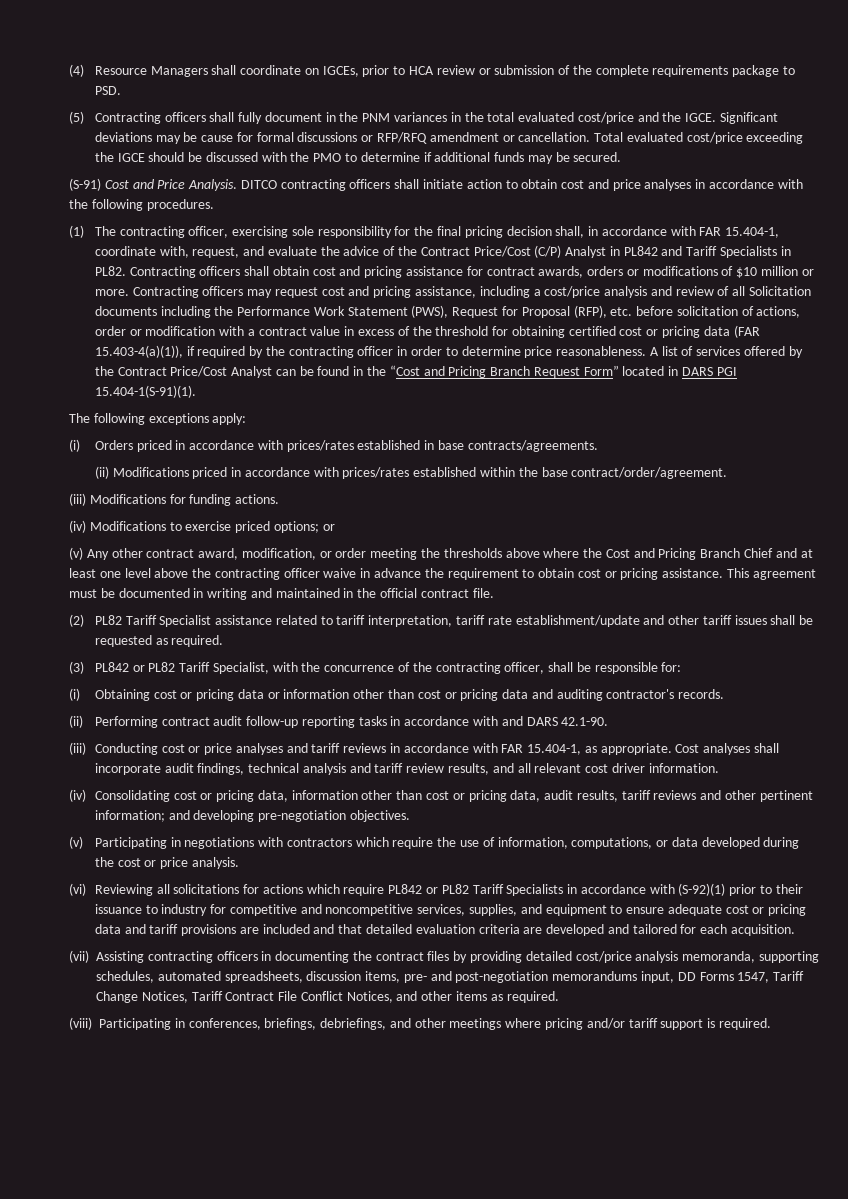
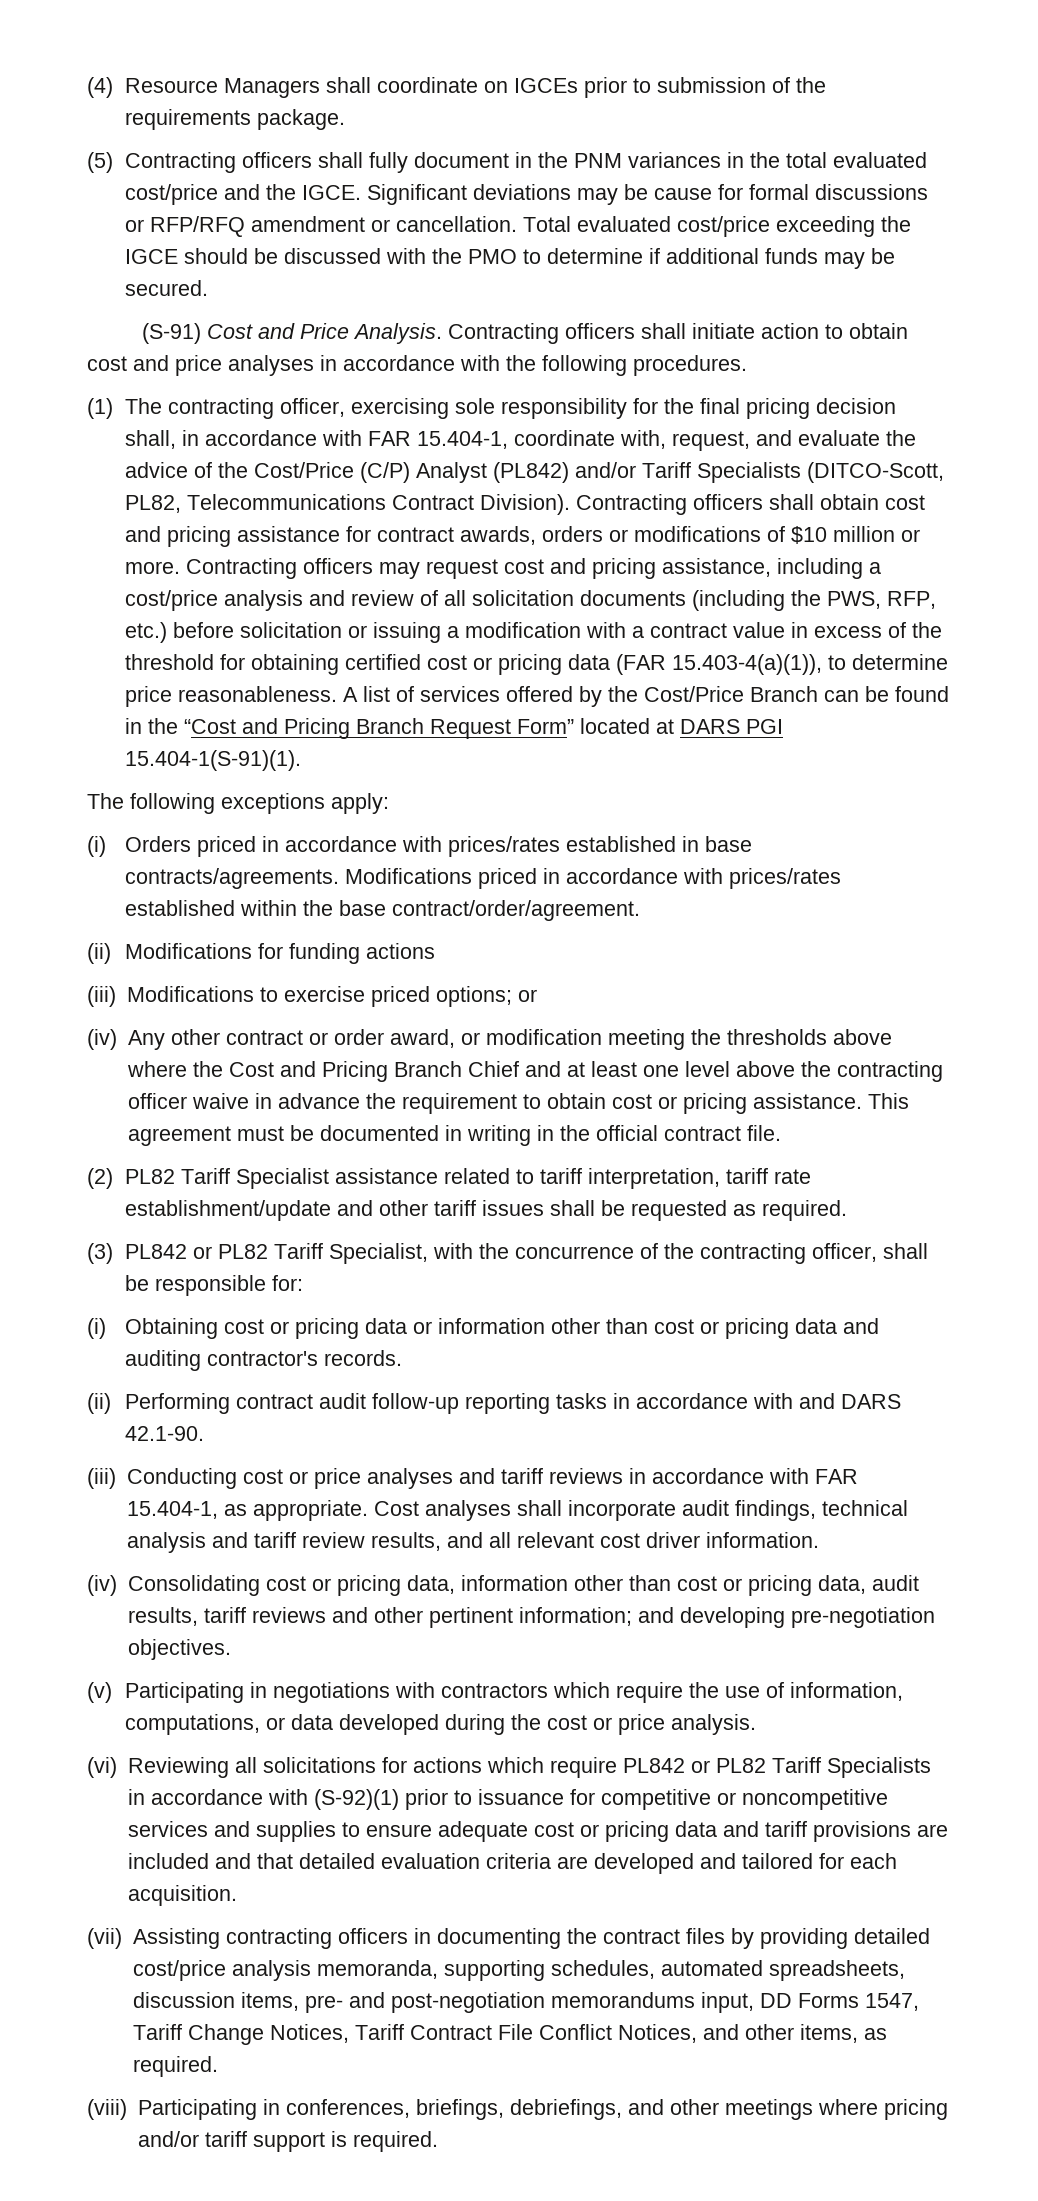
[322,65,796,77] [94,86,121,95] IGCEs, prior to HCA review or submission of the complete requirements package to PSD. -> [514,77,827,98] [125,109,346,130] IGCEs prior to submission of the requirements package.
[240,179,346,191] DITCO contracting -> [447,323,559,344] Contracting
[420,245,791,258] [94,266,126,276] Contract Price/Cost (C/P) Analyst in PL842 and Tariff Specialists in PL82. -> [254,462,945,483] [125,494,571,515] Cost/Price (C/P) Analyst (PL842) and/or Tariff Specialists (DITCO-Scott, PL82, Telecommunications Contract Division).
[749,286,812,296] [94,305,801,318] [94,326,142,336] Solicitation documents including the Performance Work Statement (PWS), Request for Proposal (RFP), etc. before solicitation of actions, order or -> [472,590,937,611] [125,622,460,643] solicitation documents (including the PWS, RFP, etc.) before solicitation or issuing a
[186,346,443,358] if required by the contracting officer in order -> (823, 664) none
[117,366,273,378] Contract Price/Cost Analyst -> [644,686,819,702] Cost/Price Branch
[668,366,679,376] in -> [656,719,675,734] at
[94,466,109,479] // (ii) -> (340, 878) none
[69,493,86,506] (iii) -> [87,943,111,964] (ii)
[235,494,280,504] [69,520,86,533] actions. // (iv) -> [366,943,436,959] [87,986,116,1007] actions // (iii)
[69,547,83,560] (v) -> [87,1029,117,1050] (iv)
[198,548,367,560] award, modification, or order -> [308,1029,602,1048] or order award, or modification
[250,588,340,598] and maintained -> (531, 1135) none
[775,884,803,894] [94,904,607,916] their issuance to industry for competitive and noncompetitive services, supplies, and equipment -> [477,1789,888,1810] [127,1821,336,1842] issuance for competitive or noncompetitive services and supplies
[456,991,488,1001] items -> [799,2024,858,2043] items,

